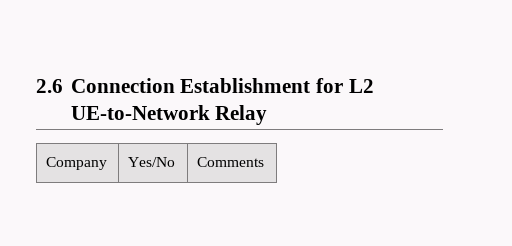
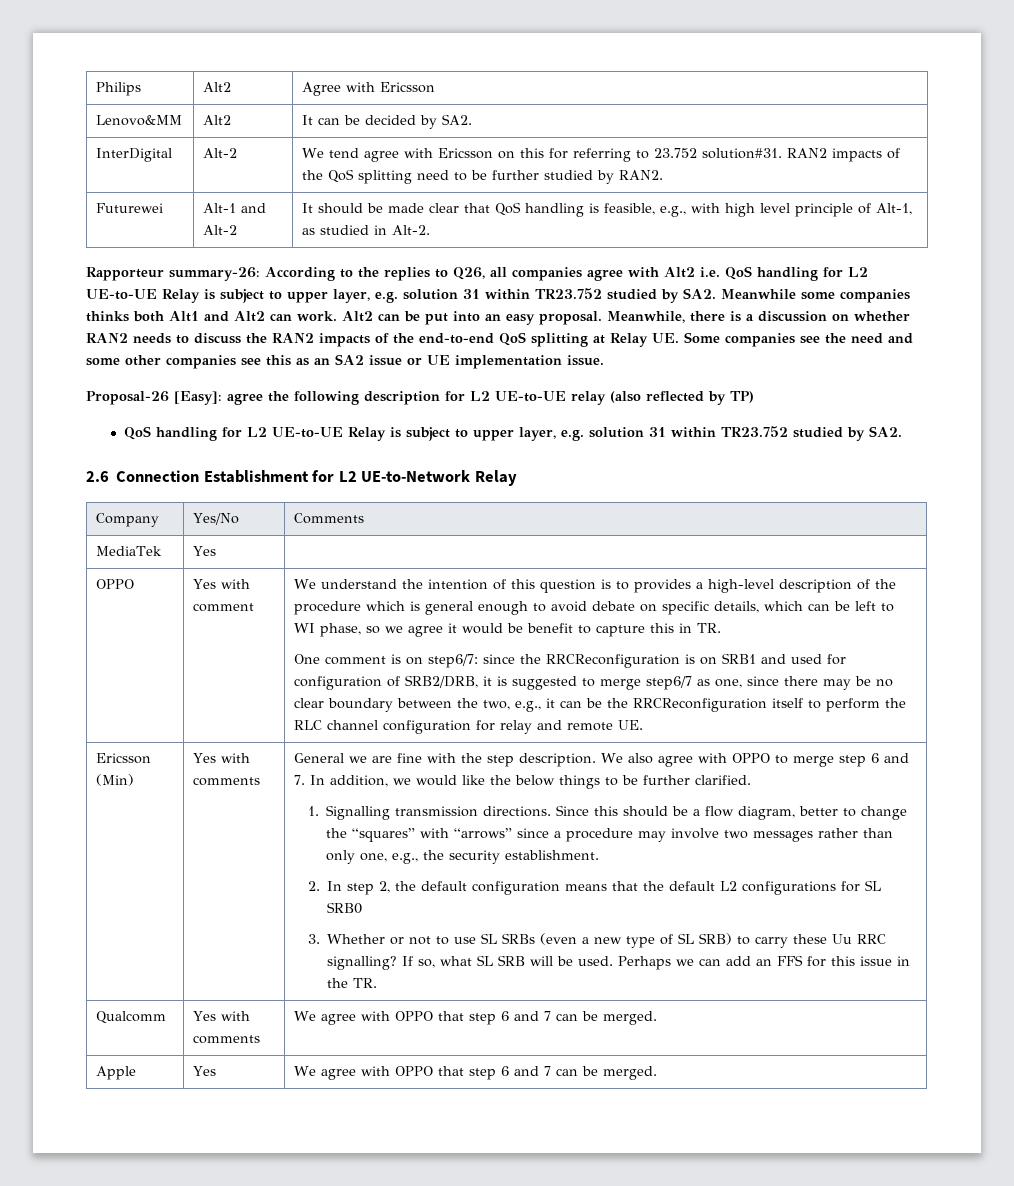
(36, 86) none -> [96,82,142,96] [203,82,232,92] [302,82,436,96] [96,115,183,126] [203,115,232,125] [302,114,473,129] [96,148,173,162] [203,148,238,158] [302,148,901,162] [302,169,664,184] [96,203,164,213] [203,203,267,213] [203,225,238,235] [302,202,913,217] [302,225,431,235] [86,266,868,281] [86,288,910,303] [86,311,910,325] [86,332,913,347] [86,354,604,369] [86,391,754,405] [124,426,903,441] Philips | Alt2 | Agree with Ericsson // Lenovo&MM | Alt2 | It can be decided by SA2. // InterDigital | Alt-2 | We tend agree with Ericsson on this for referring to 23.752 solution#31. RAN2 impacts of the QoS splitting need to be further studied by RAN2. // Futurewei | Alt-1 and Alt-2 | It should be made clear that QoS handling is feasible, e.g., with high level principle of Alt-1, as studied in Alt-2. // Rapporteur summary-26: According to the replies to Q26, all companies agree with Alt2 i.e. QoS handling for L2 UE-to-UE Relay is subject to upper layer, e.g. solution 31 within TR23.752 studied by SA2. Meanwhile some companies thinks both Alt1 and Alt2 can work. Alt2 can be put into an easy proposal. Meanwhile, there is a discussion on whether RAN2 needs to discuss the RAN2 impacts of the end-to-end QoS splitting at Relay UE. Some companies see the need and some other companies see this as an SA2 issue or UE implementation issue. // Proposal-26 [Easy]: agree the following description for L2 UE-to-UE relay (also reflected by TP) // QoS handling for L2 UE-to-UE Relay is subject to upper layer, e.g. solution 31 within TR23.752 studied by SA2. //
(265, 162) none -> [96,546,163,556] [193,546,217,556] [96,579,135,589] [193,579,251,589] [193,603,255,612] [294,579,897,593] [294,601,895,615] [294,623,722,637] [294,653,847,668] [294,675,894,690] [294,698,907,712] [294,720,644,734] [96,753,152,764] [96,774,135,786] [193,753,251,763] [193,777,261,786] [294,753,910,767] [294,775,752,789] [307,805,907,820] [325,828,893,842] [325,850,599,864] [307,880,881,895] [326,902,362,914] [307,933,886,948] [326,955,910,970] [326,978,377,988] [96,1011,167,1024] [193,1011,251,1021] [193,1035,261,1044] [294,1011,658,1025] [96,1066,137,1080] [193,1066,217,1076] [294,1066,658,1080] // MediaTek | Yes | // OPPO | Yes with comment | We understand the intention of this question is to provides a high-level description of the procedure which is general enough to avoid debate on specific details, which can be left to WI phase, so we agree it would be benefit to capture this in TR. // One comment is on step6/7: since the RRCReconfiguration is on SRB1 and used for configuration of SRB2/DRB, it is suggested to merge step6/7 as one, since there may be no clear boundary between the two, e.g., it can be the RRCReconfiguration itself to perform the RLC channel configuration for relay and remote UE. // Ericsson (Min) | Yes with comments | General we are fine with the step description. We also agree with OPPO to merge step 6 and 7. In addition, we would like the below things to be further clarified. // 1. Signalling transmission directions. Since this should be a flow diagram, better to change the “squares” with “arrows” since a procedure may involve two messages rather than only one, e.g., the security establishment. // 2. In step 2, the default configuration means that the default L2 configurations for SL SRB0 // 3. Whether or not to use SL SRBs (even a new type of SL SRB) to carry these Uu RRC signalling? If so, what SL SRB will be used. Perhaps we can add an FFS for this issue in the TR. // Qualcomm | Yes with comments | We agree with OPPO that step 6 and 7 can be merged. // Apple | Yes | We agree with OPPO that step 6 and 7 can be merged.

